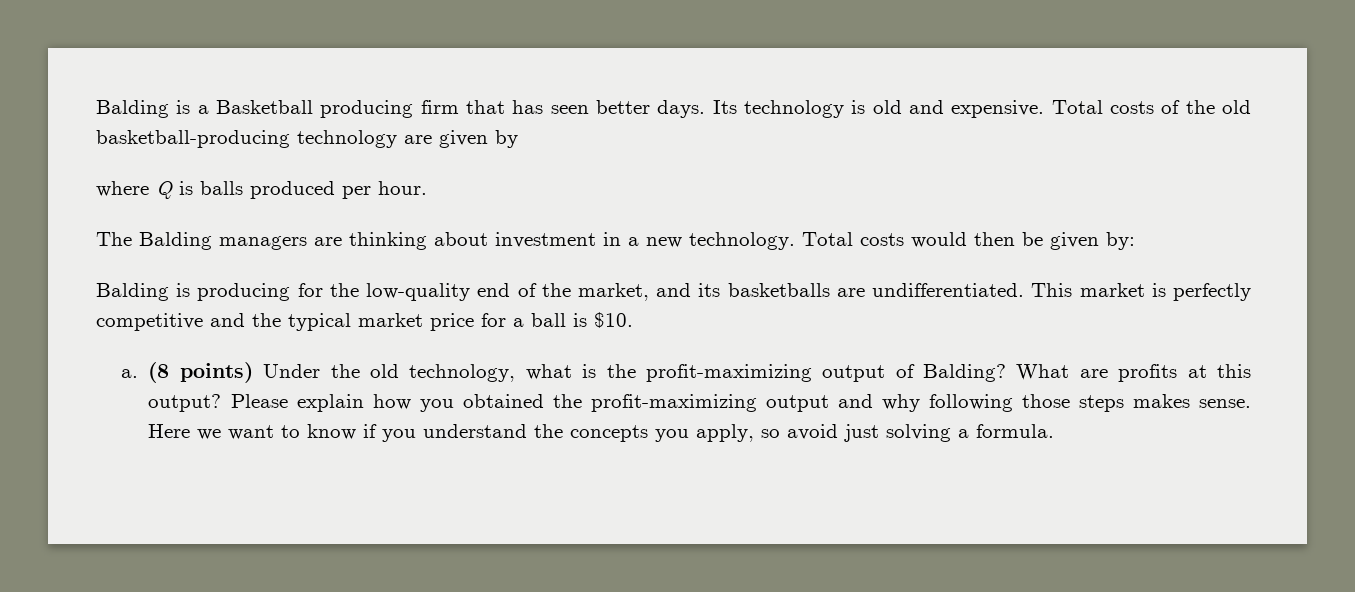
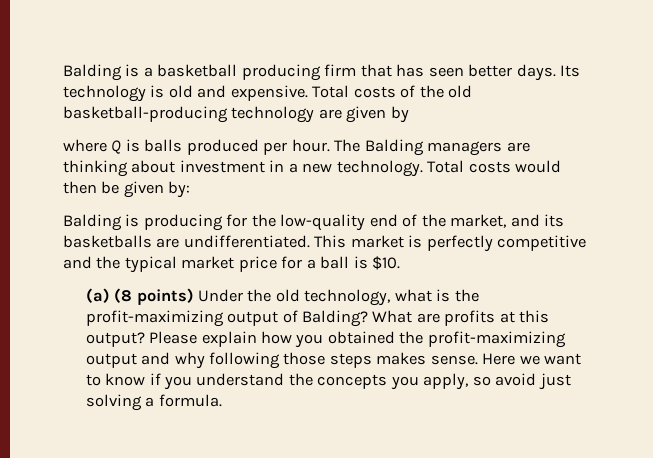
[216,100,313,114] Basketball -> [157,64,238,77] basketball
(427, 188) // -> (330, 145) none
[121,369,139,378] a. -> [85,288,110,303] (a)

